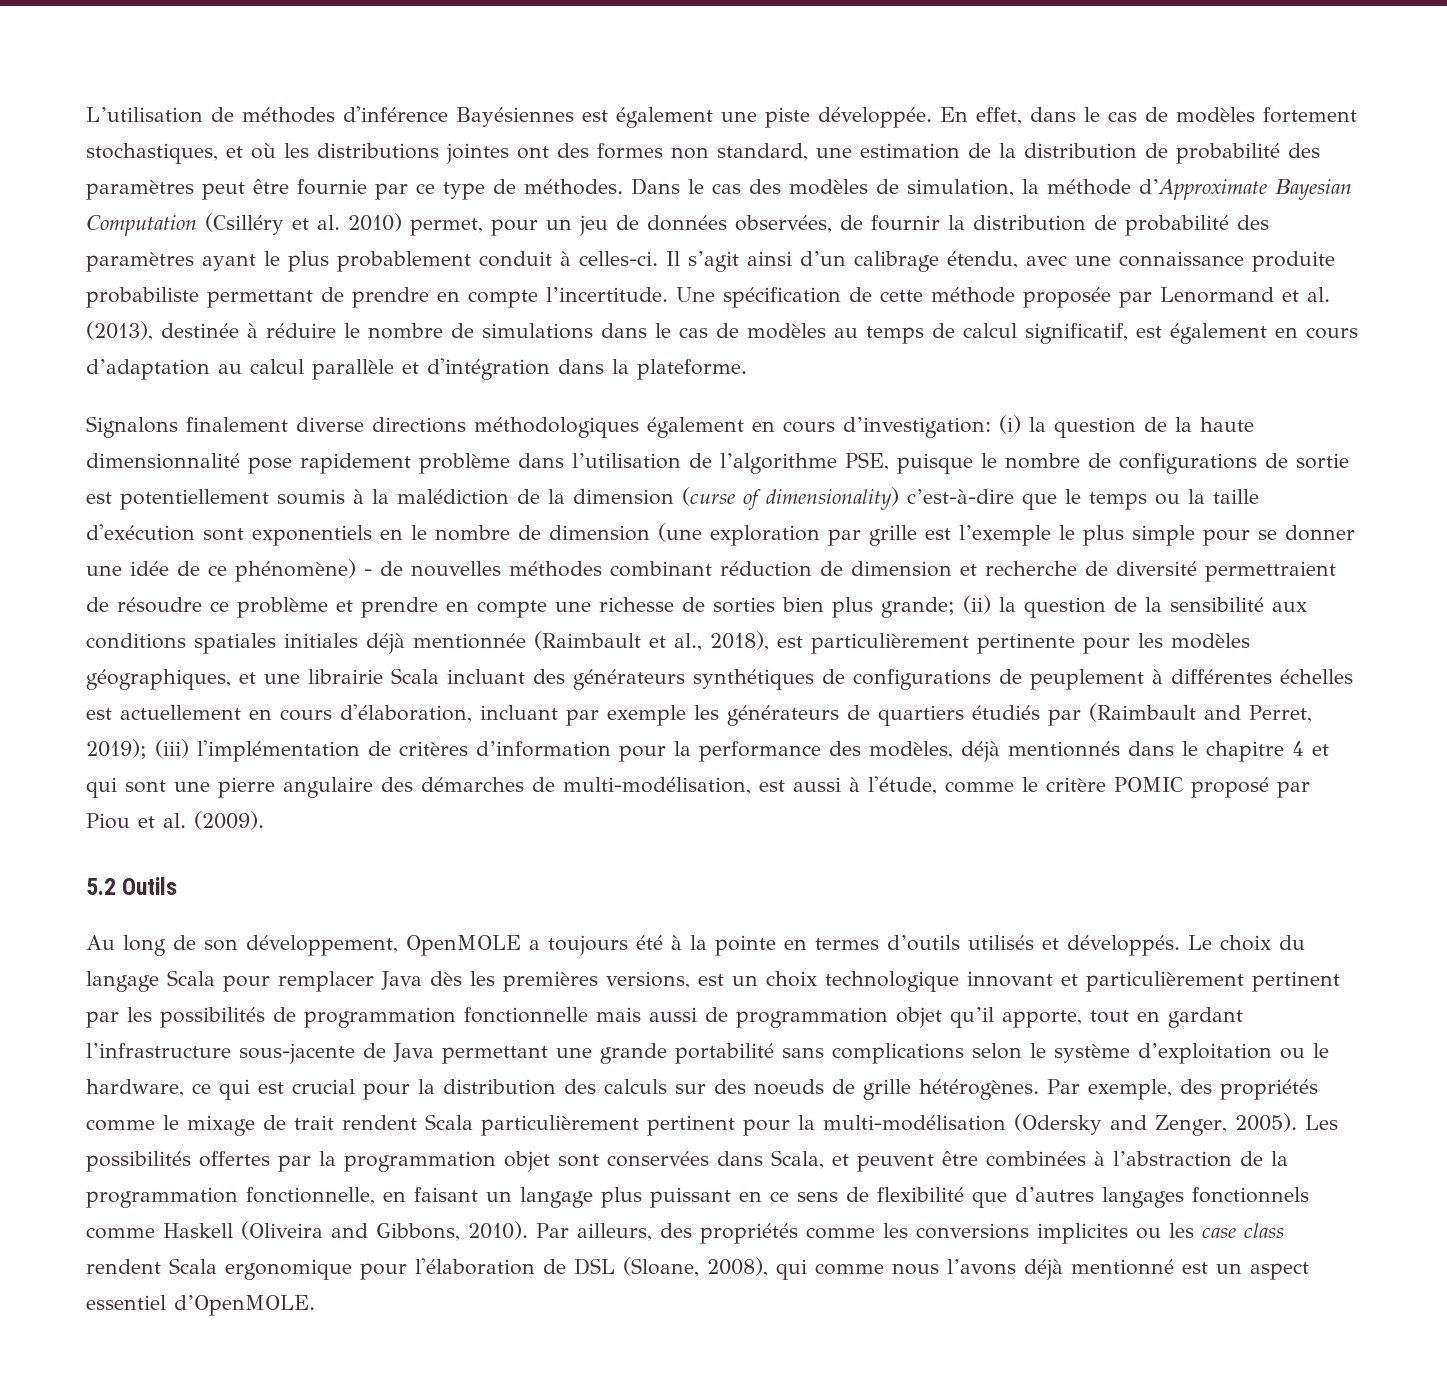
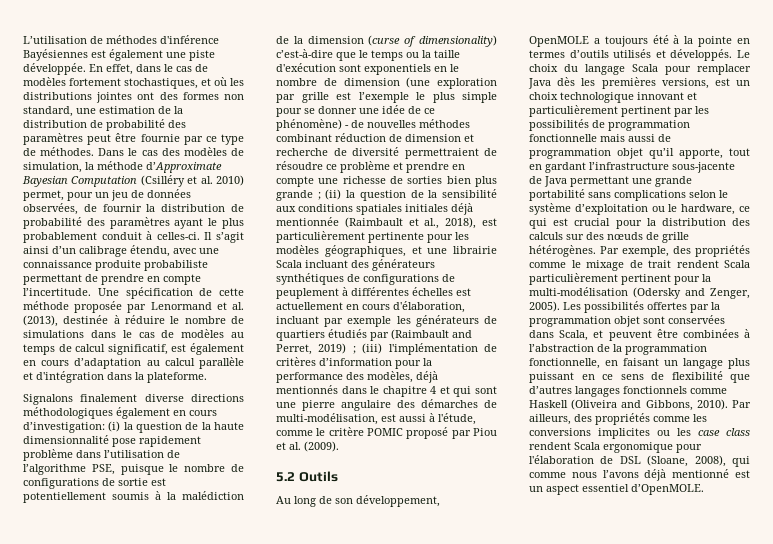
[881,597,955,618] grande; -> [276,190,321,201] grande ;
[86,739,147,759] 2019); -> [318,343,356,354] 2019) ;
[754,1079,824,1095] noeuds -> [607,232,643,240] nœuds

